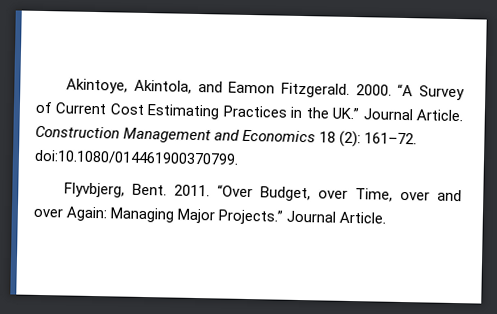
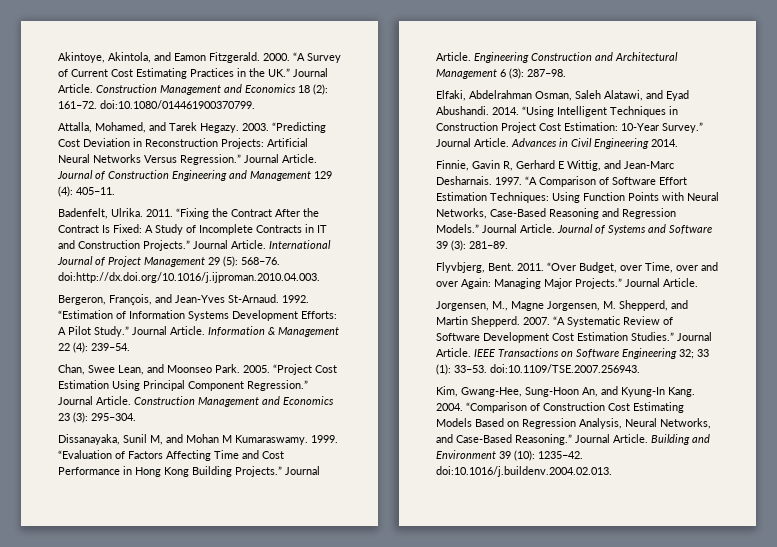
(239, 157) none -> [58,122,326,133] [58,138,308,149] [58,154,317,165] [57,170,332,181] [58,186,115,197] [58,208,319,219] [58,224,327,235] [58,240,331,251] [57,256,280,267] [58,272,320,283] [58,294,309,305] [58,310,337,321] [58,326,339,337] [58,342,130,353] [58,364,337,375] [58,380,308,391] [58,396,334,407] [58,412,136,423] [58,434,338,445] [58,450,284,461] [58,466,320,477] [436,52,678,63] [436,68,566,79] [436,90,689,101] [436,106,678,117] [436,122,703,133] [436,138,678,149] [436,160,674,171] [436,176,687,187] [436,192,719,203] [436,208,676,219] [436,224,712,235] [436,240,508,251] // Attalla, Mohamed, and Tarek Hegazy. 2003. “Predicting Cost Deviation in Reconstruction Projects: Artificial Neural Networks Versus Regression.” Journal Article. Journal of Construction Engineering and Management 129 (4): 405–11. // Badenfelt, Ulrika. 2011. “Fixing the Contract After the Contract Is Fixed: A Study of Incomplete Contracts in IT and Construction Projects.” Journal Article. International Journal of Project Management 29 (5): 568–76. doi:http://dx.doi.org/10.1016/j.ijproman.2010.04.003. // Bergeron, François, and Jean-Yves St-Arnaud. 1992. “Estimation of Information Systems Development Efforts: A Pilot Study.” Journal Article. Information & Management 22 (4): 239–54. // Chan, Swee Lean, and Moonseo Park. 2005. “Project Cost Estimation Using Principal Component Regression.” Journal Article. Construction Management and Economics 23 (3): 295–304. // Dissanayaka, Sunil M, and Mohan M Kumaraswamy. 1999. “Evaluation of Factors Affecting Time and Cost Performance in Hong Kong Building Projects.” Journal Article. Engineering Construction and Architectural Management 6 (3): 287–98. // Elfaki, Abdelrahman Osman, Saleh Alatawi, and Eyad Abushandi. 2014. “Using Intelligent Techniques in Construction Project Cost Estimation: 10-Year Survey.” Journal Article. Advances in Civil Engineering 2014. // Finnie, Gavin R, Gerhard E Wittig, and Jean-Marc Desharnais. 1997. “A Comparison of Software Effort Estimation Techniques: Using Function Points with Neural Networks, Case-Based Reasoning and Regression Models.” Journal Article. Journal of Systems and Software 39 (3): 281–89.
(387, 217) none -> [436,300,688,311] [436,316,673,327] [436,332,712,343] [436,348,709,359] [436,364,640,375] [436,386,695,397] [436,402,684,413] [436,418,711,429] [436,434,710,445] [436,450,583,461] [436,466,612,477] // Jorgensen, M., Magne Jorgensen, M. Shepperd, and Martin Shepperd. 2007. “A Systematic Review of Software Development Cost Estimation Studies.” Journal Article. IEEE Transactions on Software Engineering 32; 33 (1): 33–53. doi:10.1109/TSE.2007.256943. // Kim, Gwang-Hee, Sung-Hoon An, and Kyung-In Kang. 2004. “Comparison of Construction Cost Estimating Models Based on Regression Analysis, Neural Networks, and Case-Based Reasoning.” Journal Article. Building and Environment 39 (10): 1235–42. doi:10.1016/j.buildenv.2004.02.013.

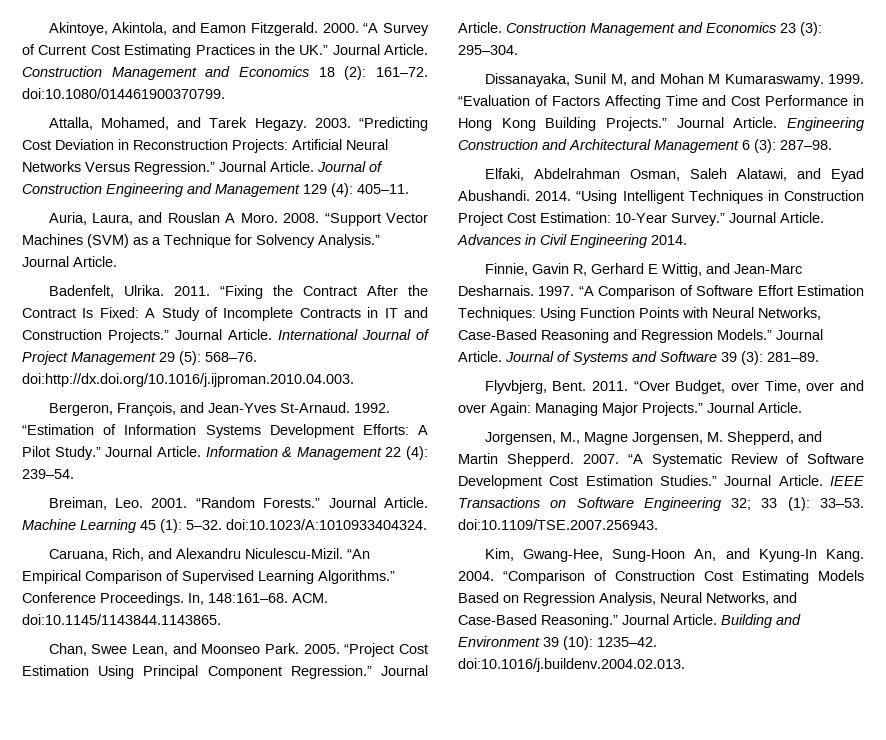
(115, 191) none -> [48,212,429,226] [22,234,380,248] [22,256,117,267] // Auria, Laura, and Rouslan A Moro. 2008. “Support Vector Machines (SVM) as a Technique for Solvency Analysis.” Journal Article.
(130, 347) none -> [48,497,428,510] [22,519,427,533] [48,548,370,561] [22,570,395,584] [22,592,328,606] [22,614,221,625] // Breiman, Leo. 2001. “Random Forests.” Journal Article. Machine Learning 45 (1): 5–32. doi:10.1023/A:1010933404324. // Caruana, Rich, and Alexandru Niculescu-Mizil. “An Empirical Comparison of Supervised Learning Algorithms.” Conference Proceedings. In, 148:161–68. ACM. doi:10.1145/1143844.1143865.

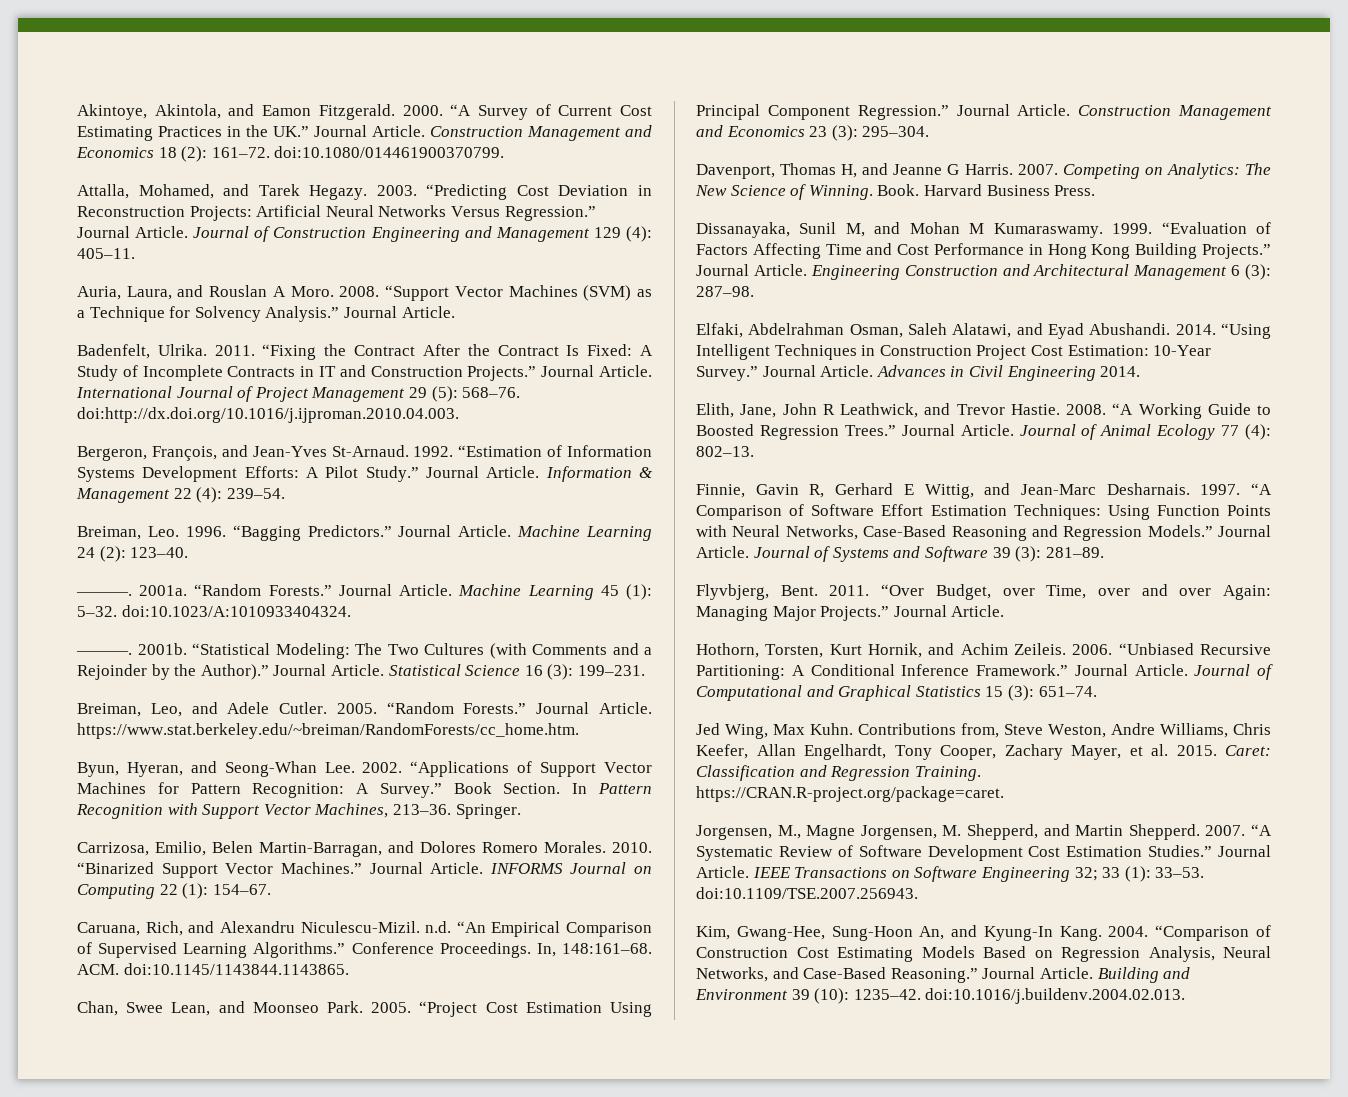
[151,498,188,508] 2001. -> [185,525,652,541] [77,546,189,562] [76,585,188,596] 1996. “Bagging Predictors.” Journal Article. Machine Learning 24 (2): 123–40. // ———. 2001a.
(427, 524) none -> [76,643,652,659] [77,664,645,680] [77,702,652,717] [77,723,579,739] [77,761,652,777] [77,782,652,798] [76,803,521,819] [77,841,652,857] [77,862,652,878] [77,883,271,899] // ———. 2001b. “Statistical Modeling: The Two Cultures (with Comments and a Rejoinder by the Author).” Journal Article. Statistical Science 16 (3): 199–231. // Breiman, Leo, and Adele Cutler. 2005. “Random Forests.” Journal Article. https://www.stat.berkeley.edu/~breiman/RandomForests/cc_home.htm. // Byun, Hyeran, and Seong-Whan Lee. 2002. “Applications of Support Vector Machines for Pattern Recognition: A Survey.” Book Section. In Pattern Recognition with Support Vector Machines, 213–36. Springer. // Carrizosa, Emilio, Belen Martin-Barragan, and Dolores Romero Morales. 2010. “Binarized Support Vector Machines.” Journal Article. INFORMS Journal on Computing 22 (1): 154–67.
(343, 553) none -> [425,921,452,933] n.d.
(518, 50) none -> [696,163,1271,179] [695,184,1096,200] // Davenport, Thomas H, and Jeanne G Harris. 2007. Competing on Analytics: The New Science of Winning. Book. Harvard Business Press.
(687, 240) none -> [696,403,1271,419] [696,424,1271,440] [696,446,754,457] // Elith, Jane, John R Leathwick, and Trevor Hastie. 2008. “A Working Guide to Boosted Regression Trees.” Journal Article. Journal of Animal Ecology 77 (4): 802–13.
(802, 407) none -> [696,643,1271,658] [696,664,1273,680] [696,685,1097,701] [696,723,1271,739] [696,744,1271,760] [696,765,981,781] [696,786,1004,802] // Hothorn, Torsten, Kurt Hornik, and Achim Zeileis. 2006. “Unbiased Recursive Partitioning: A Conditional Inference Framework.” Journal Article. Journal of Computational and Graphical Statistics 15 (3): 651–74. // Jed Wing, Max Kuhn. Contributions from, Steve Weston, Andre Williams, Chris Keefer, Allan Engelhardt, Tony Cooper, Zachary Mayer, et al. 2015. Caret: Classification and Regression Training. https://CRAN.R-project.org/package=caret.

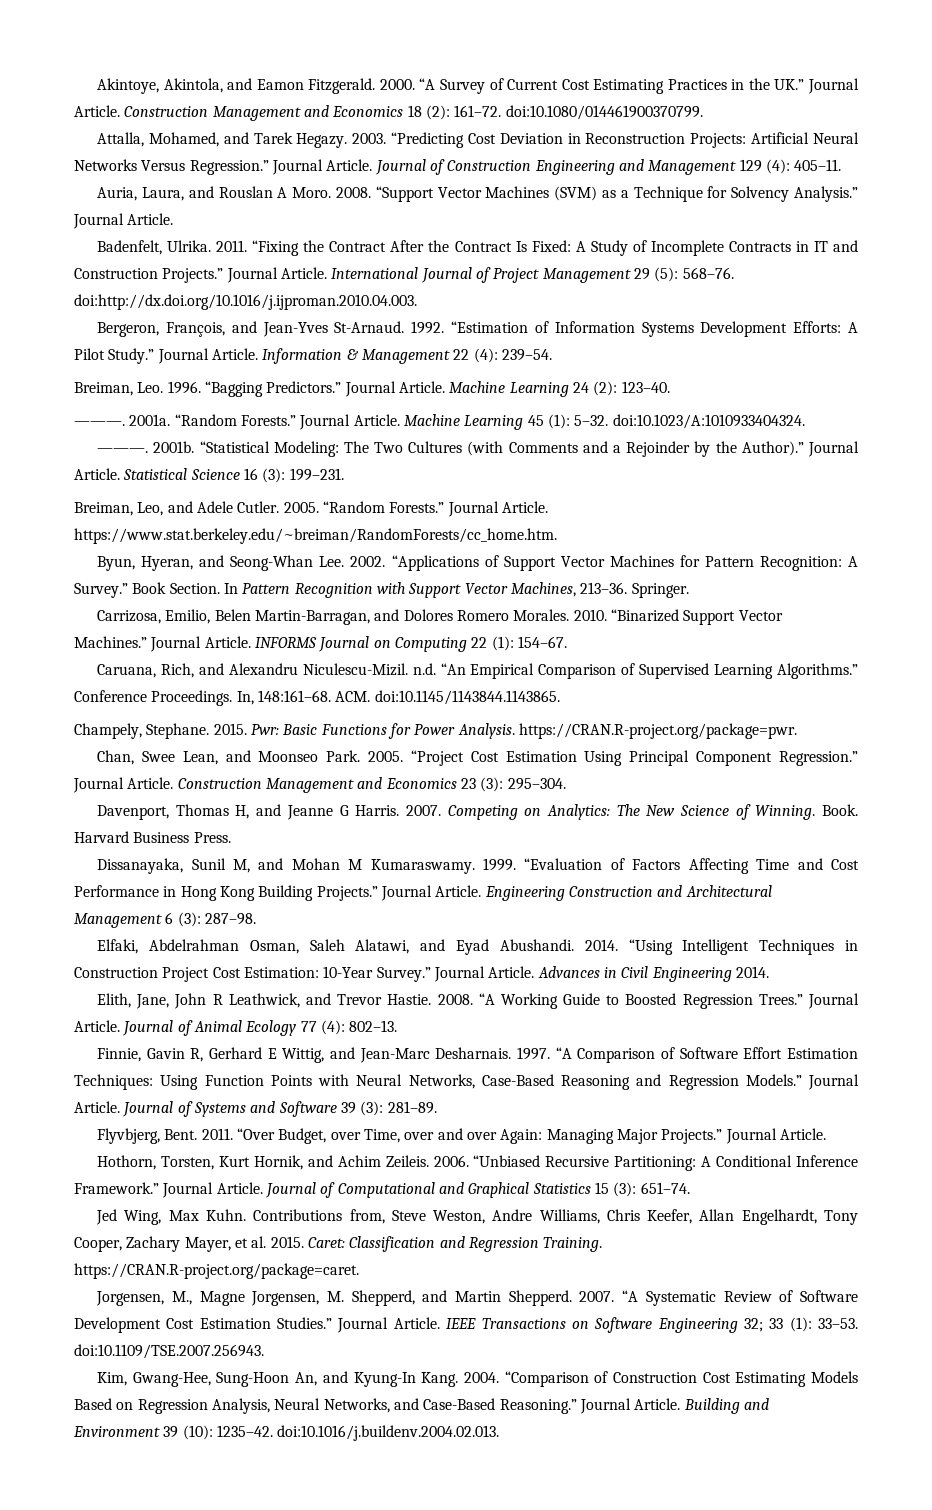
(349, 969) none -> [74,723,797,739] // Champely, Stephane. 2015. Pwr: Basic Functions for Power Analysis. https://CRAN.R-project.org/package=pwr.

